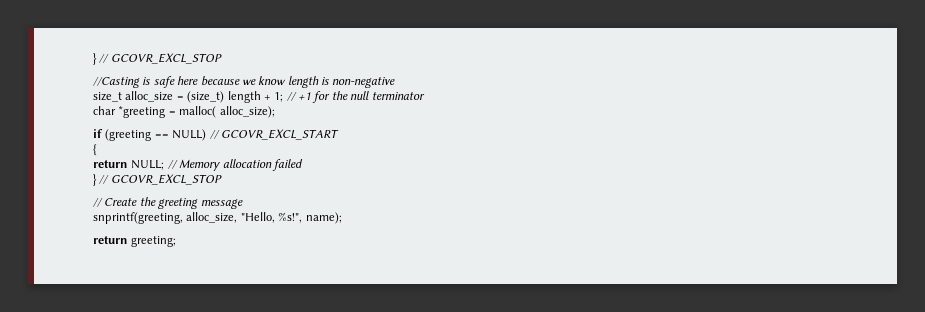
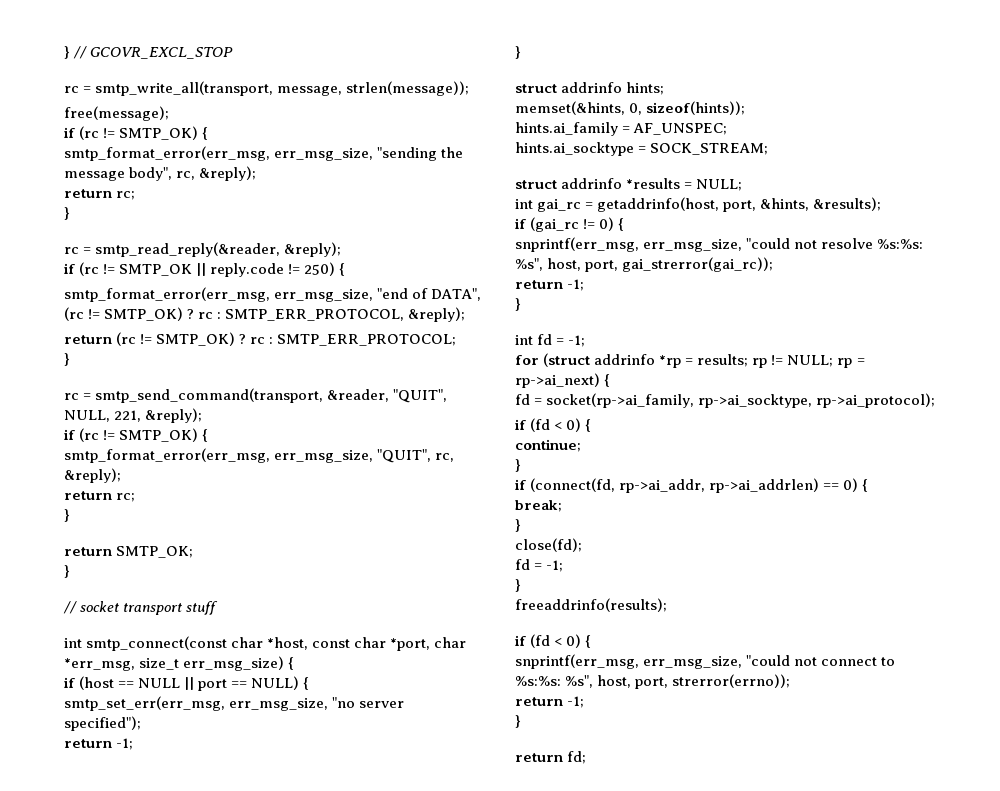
[93,53,222,65] [93,76,396,88] [93,91,425,103] [93,106,275,118] [93,129,339,141] [93,144,97,156] [93,159,303,171] [93,174,222,186] [93,197,243,209] [93,212,342,224] [93,236,177,247] } // GCOVR_EXCL_STOP // //Casting is safe here because we know length is non-negative // size_t alloc_size = (size_t) length + 1; // +1 for the null terminator // char *greeting = malloc( alloc_size); // if (greeting == NULL) // GCOVR_EXCL_START // { // return NULL; // Memory allocation failed // } // GCOVR_EXCL_STOP // // Create the greeting message // snprintf(greeting, alloc_size, "Hello, %s!", name); // return greeting; -> [64,46,234,59] [64,81,470,96] [64,106,169,121] [64,126,209,140] [64,146,464,161] [64,166,257,181] [64,189,136,200] [64,207,70,220] [64,242,342,257] [64,262,346,277] [64,287,482,302] [64,307,466,322] [64,332,457,346] [64,353,70,366] [64,388,448,403] [64,408,203,423] [64,428,209,442] [64,448,455,463] [64,468,121,483] [64,491,136,502] [64,509,70,522] [64,546,194,558] [64,565,70,578] [63,601,219,615] [64,636,467,651] [64,656,295,671] [64,676,310,691] [64,696,405,711] [64,716,141,731] [64,738,134,750] [515,46,521,59] [515,82,665,95] [515,101,746,115] [515,122,728,136] [515,142,769,156] [515,178,743,191] [515,197,882,212] [515,217,625,232] [515,237,924,252] [515,257,774,272] [515,279,585,291] [515,298,521,311] [515,334,586,347] [515,353,865,368] [515,373,611,388] [515,393,936,408] [515,418,592,432] [515,439,581,452] [515,459,521,472] [515,478,869,493] [515,500,562,512] [515,519,521,532] [515,538,582,552] [515,559,564,572] [515,579,521,592] [515,598,667,612] [515,634,592,648] [515,654,896,669] [515,674,791,689] [515,696,585,708] [515,715,521,728] [515,751,587,764] } // GCOVR_EXCL_STOP // rc = smtp_write_all(transport, message, strlen(message)); // free(message); // if (rc != SMTP_OK) { // smtp_format_error(err_msg, err_msg_size, "sending the message body", rc, &reply); // return rc; // } // rc = smtp_read_reply(&reader, &reply); // if (rc != SMTP_OK || reply.code != 250) { // smtp_format_error(err_msg, err_msg_size, "end of DATA", (rc != SMTP_OK) ? rc : SMTP_ERR_PROTOCOL, &reply); // return (rc != SMTP_OK) ? rc : SMTP_ERR_PROTOCOL; // } // rc = smtp_send_command(transport, &reader, "QUIT", NULL, 221, &reply); // if (rc != SMTP_OK) { // smtp_format_error(err_msg, err_msg_size, "QUIT", rc, &reply); // return rc; // } // return SMTP_OK; // } // // socket transport stuff // int smtp_connect(const char *host, const char *port, char *err_msg, size_t err_msg_size) { // if (host == NULL || port == NULL) { // smtp_set_err(err_msg, err_msg_size, "no server specified"); // return -1; // } // struct addrinfo hints; // memset(&hints, 0, sizeof(hints)); // hints.ai_family = AF_UNSPEC; // hints.ai_socktype = SOCK_STREAM; // struct addrinfo *results = NULL; // int gai_rc = getaddrinfo(host, port, &hints, &results); // if (gai_rc != 0) { // snprintf(err_msg, err_msg_size, "could not resolve %s:%s: %s", host, port, gai_strerror(gai_rc)); // return -1; // } // int fd = -1; // for (struct addrinfo *rp = results; rp != NULL; rp = rp->ai_next) { // fd = socket(rp->ai_family, rp->ai_socktype, rp->ai_protocol); // if (fd < 0) { // continue; // } // if (connect(fd, rp->ai_addr, rp->ai_addrlen) == 0) { // break; // } // close(fd); // fd = -1; // } // freeaddrinfo(results); // if (fd < 0) { // snprintf(err_msg, err_msg_size, "could not connect to %s:%s: %s", host, port, strerror(errno)); // return -1; // } // return fd;

